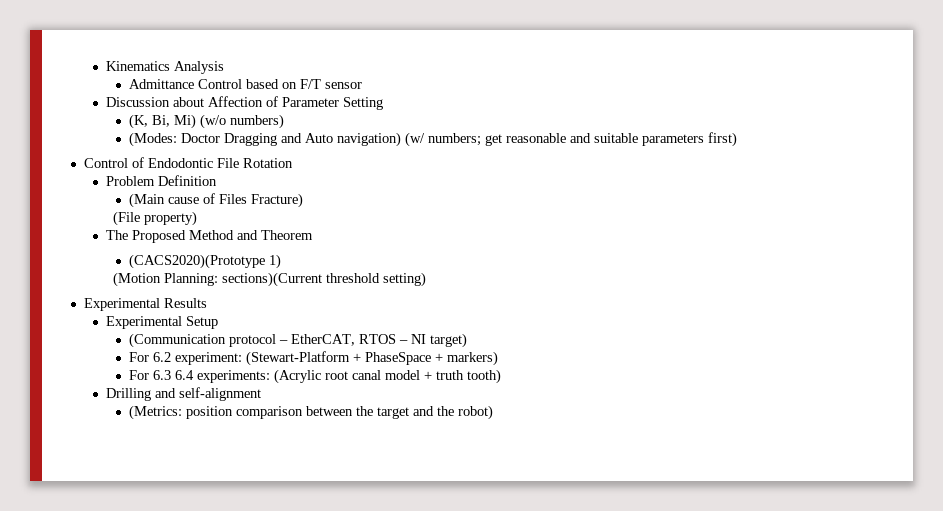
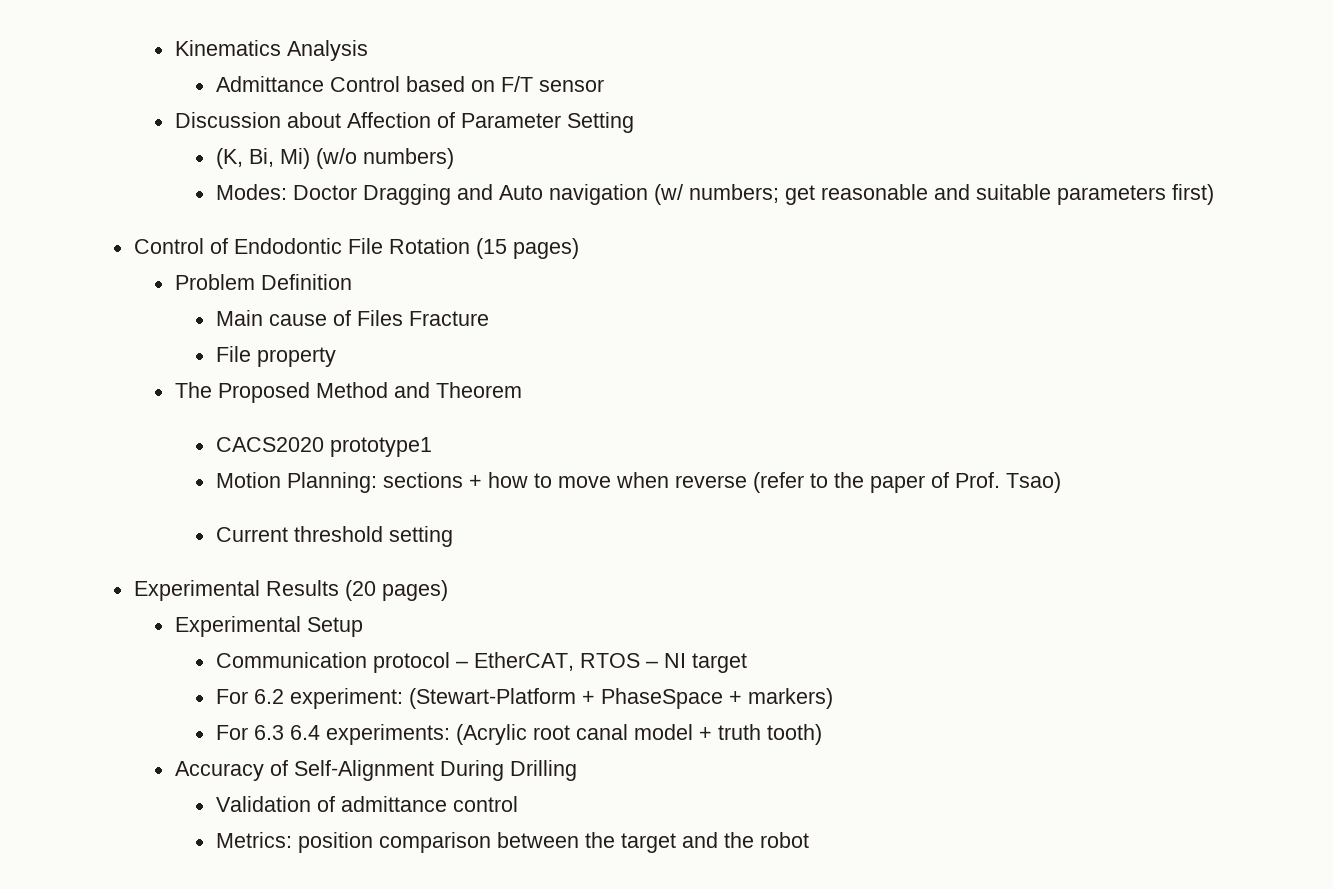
[128,132,177,147] (Modes: -> [215,184,287,200] Modes:
[336,132,401,147] navigation) -> [548,184,648,205] navigation
(293, 163) none -> [475,238,579,259] (15 pages)
[128,193,165,208] (Main -> [215,310,263,326] Main
[250,193,303,208] [112,211,197,226] Fracture) // (File property) -> [408,311,489,326] [215,346,336,367] Fracture // File property
[128,254,281,269] [112,272,426,287] (CACS2020)(Prototype 1) // (Motion Planning: sections)(Current threshold setting) -> [215,437,432,457] [215,472,1061,493] [215,526,453,547] CACS2020 prototype1 // Motion Planning: sections + how to move when reverse (refer to the paper of Prof. Tsao) // Current threshold setting
(207, 303) none -> [344,580,448,601] (20 pages)
[128,333,226,348] (Communication -> [215,652,367,668] Communication
[429,333,467,348] target) -> [691,653,747,673] target
[106,387,262,401] [128,405,182,420] Drilling and self-alignment // (Metrics: -> [174,760,577,781] [215,796,518,812] [215,832,292,848] Accuracy of Self-Alignment During Drilling // Validation of admittance control // Metrics:
[457,405,493,420] robot) -> [759,832,809,848] robot

